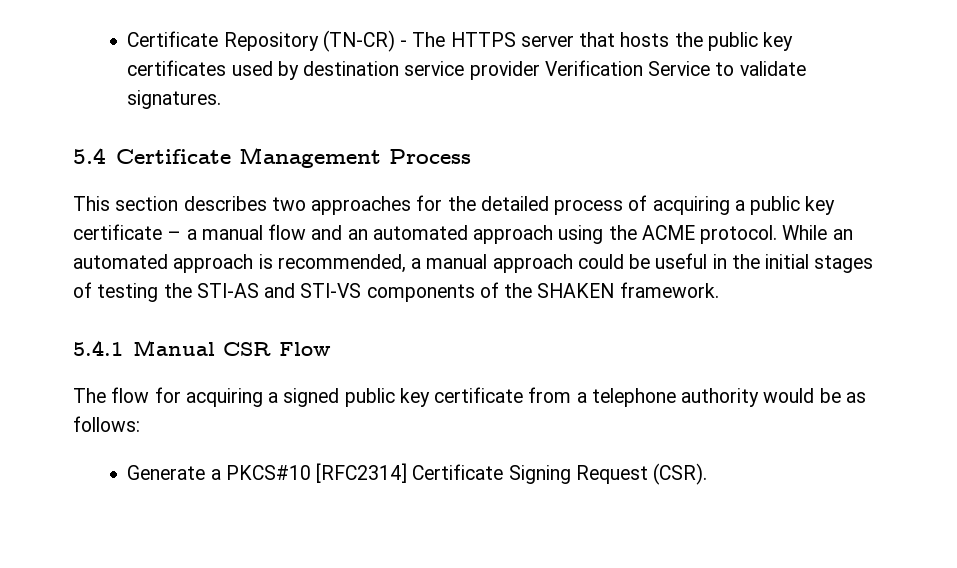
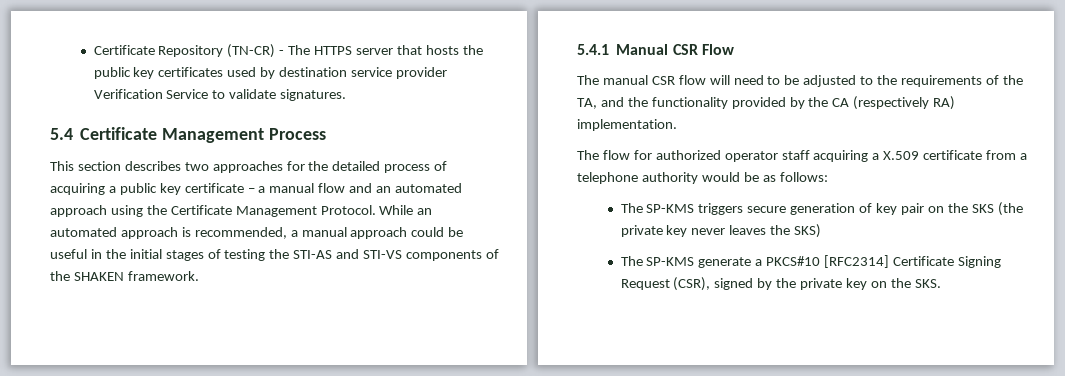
[641,225,778,244] ACME protocol. -> [170,205,376,217] Certificate Management Protocol.
[111,387,430,407] flow for acquiring a signed public key -> [602,75,1023,87] [577,96,956,110] [577,119,677,131] [577,150,920,162] manual CSR flow will need to be adjusted to the requirements of the TA, and the functionality provided by the CA (respectively RA) implementation. // The flow for authorized operator staff acquiring a X.509
[127,465,206,480] Generate -> [620,202,1023,216] [620,224,822,238] [620,256,752,268] The SP-KMS triggers secure generation of key pair on the SKS (the private key never leaves the SKS) // The SP-KMS generate
[653,463,708,485] (CSR). -> [673,277,941,291] (CSR), signed by the private key on the SKS.

